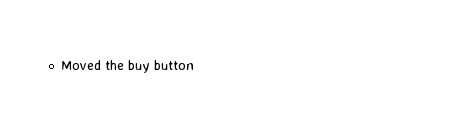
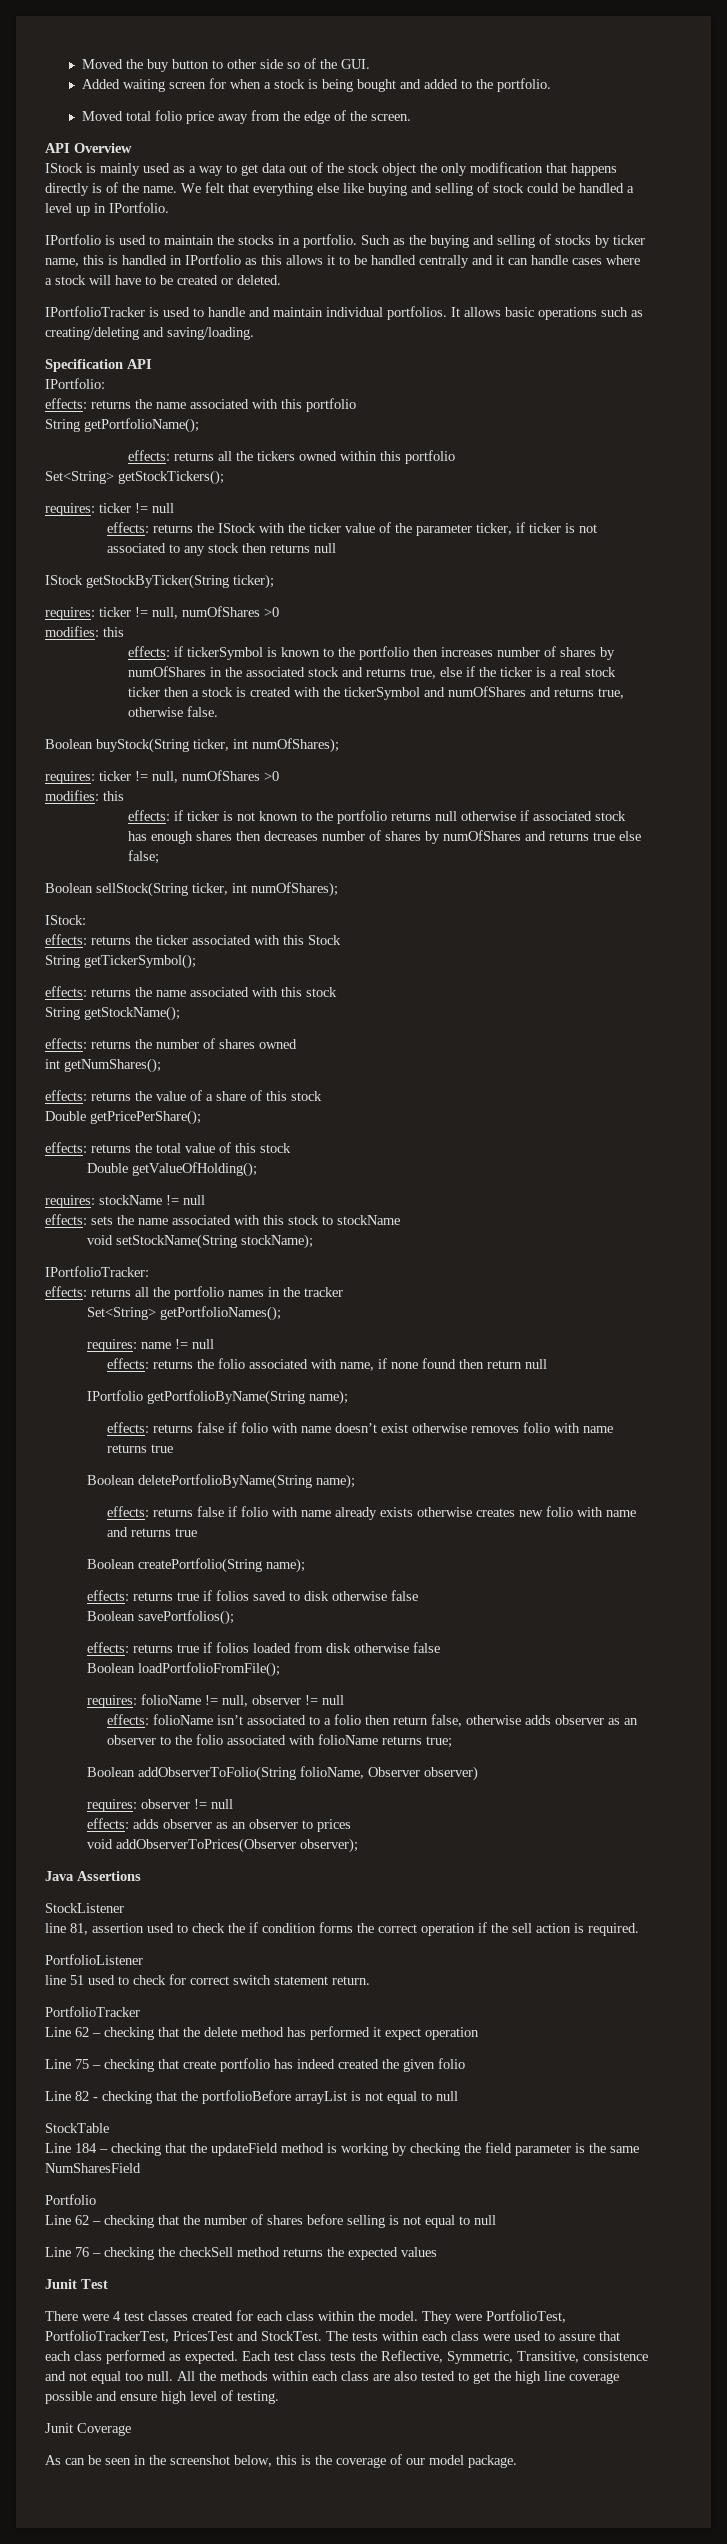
(195, 65) none -> [211,58,370,69] [81,78,551,92] [81,110,411,124] [45,143,132,153] [45,162,617,176] [45,182,634,196] [45,202,169,216] [45,234,645,248] [45,254,640,268] [45,275,281,285] [45,306,643,320] [45,327,254,340] [45,359,152,372] [45,378,105,389] [45,398,356,412] [45,418,199,433] [128,450,456,464] [45,470,224,485] [45,503,174,516] [107,522,598,536] [107,543,337,556] [45,574,274,589] [45,606,279,620] [45,626,124,637] [128,646,616,660] [128,666,617,679] [128,686,625,700] [128,706,219,717] [45,738,339,753] [45,770,279,784] [45,790,124,801] [128,810,627,824] [128,830,642,844] [128,850,160,864] [45,882,338,897] [45,915,86,925] [45,934,341,945] [45,954,196,969] [45,986,337,997] [45,1006,180,1021] [45,1038,297,1049] [45,1058,161,1073] [45,1090,322,1101] [45,1110,201,1125] [45,1142,291,1153] [86,1162,257,1177] [45,1195,205,1208] [45,1214,400,1225] [86,1234,313,1249] [45,1266,149,1277] [45,1286,343,1300] [86,1306,281,1321] [86,1339,214,1352] [107,1358,548,1371] [86,1390,348,1405] [107,1422,614,1433] [107,1444,174,1453] [86,1474,355,1489] [107,1506,637,1520] [107,1527,198,1537] [86,1558,305,1573] [86,1590,418,1601] [86,1610,234,1625] [86,1642,440,1653] [86,1662,280,1677] [86,1694,344,1708] [107,1714,639,1727] [107,1734,453,1748] [86,1766,478,1781] [86,1799,233,1812] [86,1818,351,1832] [86,1838,358,1853] [45,1871,141,1881] [45,1903,124,1913] [45,1922,639,1936] [45,1954,143,1965] [45,1974,370,1985] [45,2006,140,2017] [45,2026,479,2040] [45,2058,465,2072] [45,2090,458,2104] [45,2123,109,2133] [45,2142,639,2156] [45,2163,141,2173] [45,2194,96,2205] [45,2214,496,2228] [45,2247,437,2260] [45,2279,108,2289] [45,2310,566,2324] [45,2330,620,2343] [45,2350,648,2364] [45,2371,619,2384] [45,2390,279,2404] [45,2423,131,2436] [45,2454,517,2468] to other side so of the GUI. // Added waiting screen for when a stock is being bought and added to the portfolio. // Moved total folio price away from the edge of the screen. // API Overview // IStock is mainly used as a way to get data out of the stock object the only modification that happens directly is of the name. We felt that everything else like buying and selling of stock could be handled a level up in IPortfolio. // IPortfolio is used to maintain the stocks in a portfolio. Such as the buying and selling of stocks by ticker name, this is handled in IPortfolio as this allows it to be handled centrally and it can handle cases where a stock will have to be created or deleted. // IPortfolioTracker is used to handle and maintain individual portfolios. It allows basic operations such as creating/deleting and saving/loading. // Specification API // IPortfolio: // effects: returns the name associated with this portfolio // String getPortfolioName(); // effects: returns all the tickers owned within this portfolio // Set<String> getStockTickers(); // requires: ticker != null // effects: returns the IStock with the ticker value of the parameter ticker, if ticker is not associated to any stock then returns null // IStock getStockByTicker(String ticker); // requires: ticker != null, numOfShares >0 // modifies: this // effects: if tickerSymbol is known to the portfolio then increases number of shares by numOfShares in the associated stock and returns true, else if the ticker is a real stock ticker then a stock is created with the tickerSymbol and numOfShares and returns true, otherwise false. // Boolean buyStock(String ticker, int numOfShares); // requires: ticker != null, numOfShares >0 // modifies: this // effects: if ticker is not known to the portfolio returns null otherwise if associated stock has enough shares then decreases number of shares by numOfShares and returns true else false; // Boolean sellStock(String ticker, int numOfShares); // IStock: // effects: returns the ticker associated with this Stock // String getTickerSymbol(); // effects: returns the name associated with this stock // String getStockName(); // effects: returns the number of shares owned // int getNumShares(); // effects: returns the value of a share of this stock // Double getPricePerShare(); // effects: returns the total value of this stock // Double getValueOfHolding(); // requires: stockName != null // effects: sets the name associated with this stock to stockName // void setStockName(String stockName); // IPortfolioTracker: // effects: returns all the portfolio names in the tracker // Set<String> getPortfolioNames(); // requires: name != null // effects: returns the folio associated with name, if none found then return null // IPortfolio getPortfolioByName(String name); // effects: returns false if folio with name doesn’t exist otherwise removes folio with name returns true // Boolean deletePortfolioByName(String name); // effects: returns false if folio with name already exists otherwise creates new folio with name and returns true // Boolean createPortfolio(String name); // effects: returns true if folios saved to disk otherwise false // Boolean savePortfolios(); // effects: returns true if folios loaded from disk otherwise false // Boolean loadPortfolioFromFile(); // requires: folioName != null, observer != null // effects: folioName isn’t associated to a folio then return false, otherwise adds observer as an observer to the folio associated with folioName returns true; // Boolean addObserverToFolio(String folioName, Observer observer) // requires: observer != null // effects: adds observer as an observer to prices // void addObserverToPrices(Observer observer); // Java Assertions // StockListener // line 81, assertion used to check the if condition forms the correct operation if the sell action is required. // PortfolioListener // line 51 used to check for correct switch statement return. // PortfolioTracker // Line 62 – checking that the delete method has performed it expect operation // Line 75 – checking that create portfolio has indeed created the given folio // Line 82 - checking that the portfolioBefore arrayList is not equal to null // StockTable // Line 184 – checking that the updateField method is working by checking the field parameter is the same NumSharesField // Portfolio // Line 62 – checking that the number of shares before selling is not equal to null // Line 76 – checking the checkSell method returns the expected values // Junit Test // There were 4 test classes created for each class within the model. They were PortfolioTest, PortfolioTrackerTest, PricesTest and StockTest. The tests within each class were used to assure that each class performed as expected. Each test class tests the Reflective, Symmetric, Transitive, consistence and not equal too null. All the methods within each class are also tested to get the high line coverage possible and ensure high level of testing. // Junit Coverage // As can be seen in the screenshot below, this is the coverage of our model package.

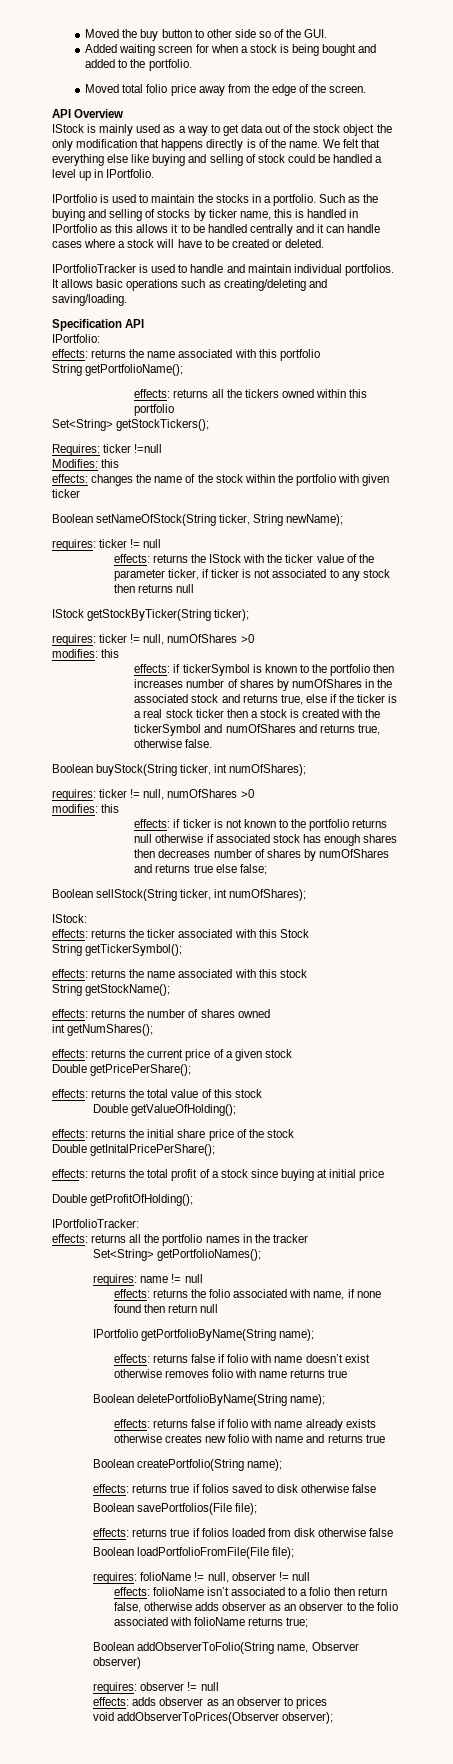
(224, 477) none -> [52,444,163,456] [52,459,120,468] [52,474,390,486] [52,489,80,498] [52,514,344,526] // Requires: ticker !=null // Modifies: this // effects: changes the name of the stock within the portfolio with given ticker // Boolean setNameOfStock(String ticker, String newName);
[156,1090,287,1101] value of a share of this -> [147,1049,262,1061] current price of a given
[45,1195,205,1208] [45,1214,400,1225] [86,1234,313,1249] requires: stockName != null // effects: sets the name associated with this stock to stockName // void setStockName(String stockName); -> [52,1129,294,1141] [52,1144,216,1156] [52,1169,385,1181] [52,1194,194,1206] effects: returns the initial share price of the stock // Double getInitalPricePerShare(); // effects: returns the total profit of a stock since buying at initial price // Double getProfitOfHolding();
[137,1610,234,1625] savePortfolios(); -> [137,1503,258,1515] savePortfolios(File file);
[137,1662,280,1677] loadPortfolioFromFile(); -> [137,1547,295,1559] loadPortfolioFromFile(File file);
[299,1766,364,1779] folioName, -> [277,1644,309,1653] name,
[45,1871,141,1881] [45,1903,124,1913] [45,1922,639,1936] [45,1954,143,1965] [45,1974,370,1985] [45,2006,140,2017] [45,2026,479,2040] [45,2058,465,2072] [45,2090,458,2104] [45,2123,109,2133] [45,2142,639,2156] [45,2163,141,2173] [45,2194,96,2205] [45,2214,496,2228] [45,2247,437,2260] [45,2279,108,2289] [45,2310,566,2324] [45,2330,620,2343] [45,2350,648,2364] [45,2371,619,2384] [45,2390,279,2404] [45,2423,131,2436] [45,2454,517,2468] // Java Assertions // StockListener // line 81, assertion used to check the if condition forms the correct operation if the sell action is required. // PortfolioListener // line 51 used to check for correct switch statement return. // PortfolioTracker // Line 62 – checking that the delete method has performed it expect operation // Line 75 – checking that create portfolio has indeed created the given folio // Line 82 - checking that the portfolioBefore arrayList is not equal to null // StockTable // Line 184 – checking that the updateField method is working by checking the field parameter is the same NumSharesField // Portfolio // Line 62 – checking that the number of shares before selling is not equal to null // Line 76 – checking the checkSell method returns the expected values // Junit Test // There were 4 test classes created for each class within the model. They were PortfolioTest, PortfolioTrackerTest, PricesTest and StockTest. The tests within each class were used to assure that each class performed as expected. Each test class tests the Reflective, Symmetric, Transitive, consistence and not equal too null. All the methods within each class are also tested to get the high line coverage possible and ensure high level of testing. // Junit Coverage // As can be seen in the screenshot below, this is the coverage of our model package. -> (334, 1718) none

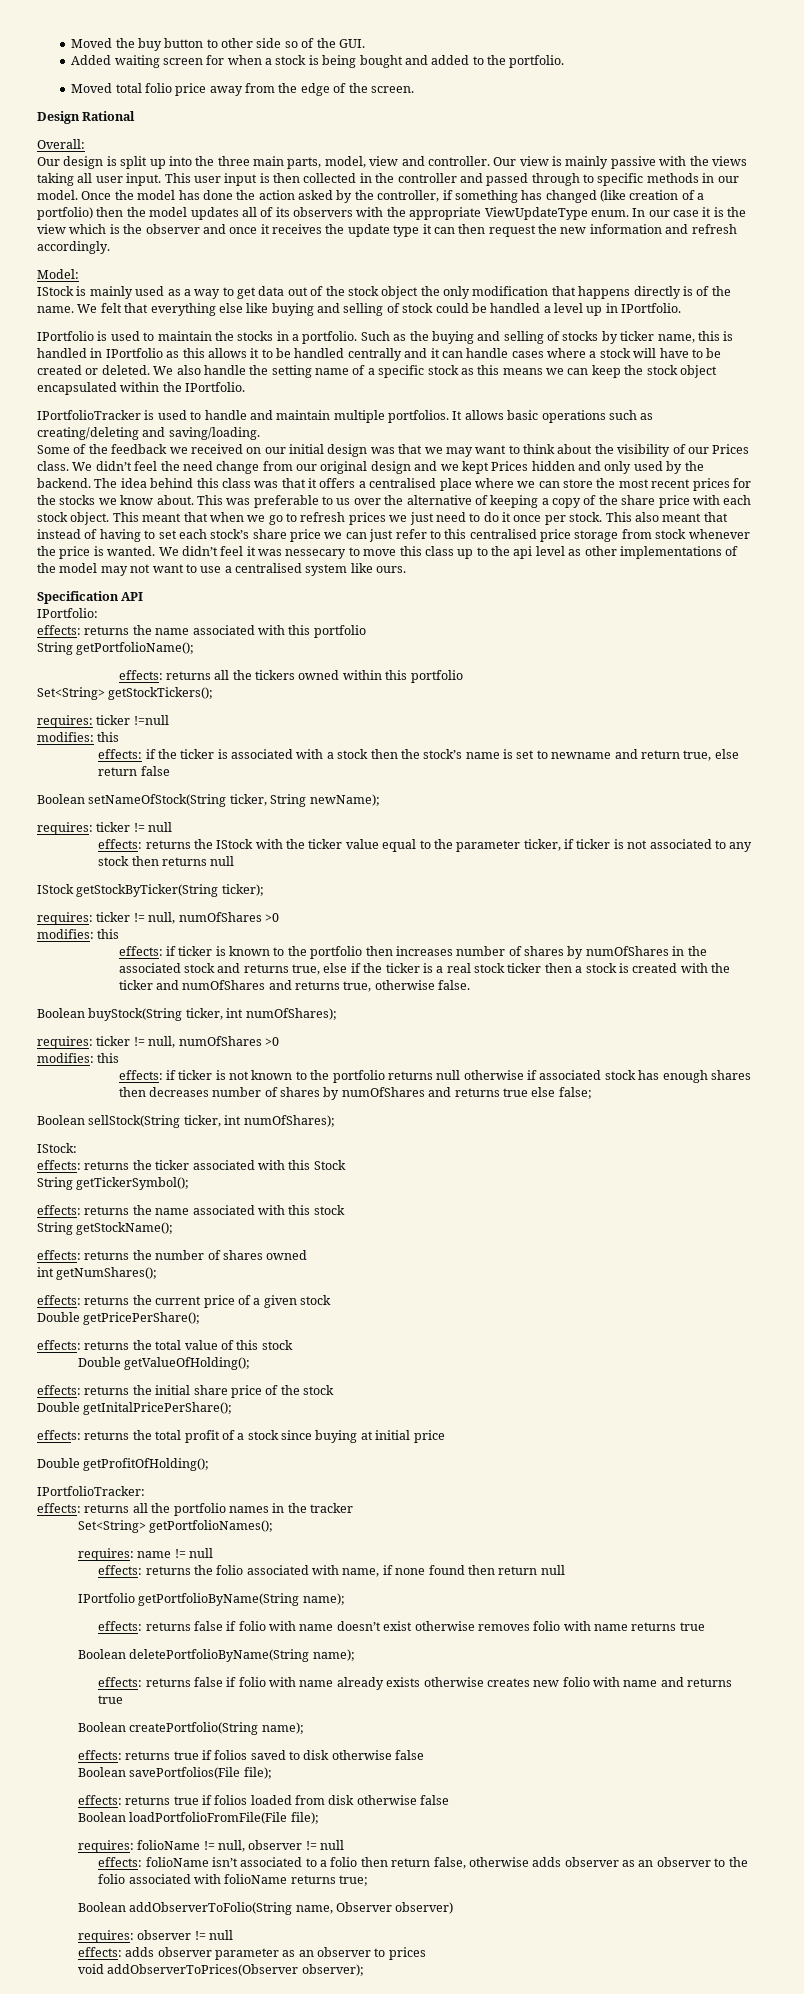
[52,109,124,118] API Overview -> [37,111,136,124] [37,139,85,149] [37,156,747,169] [37,173,739,186] [37,190,705,203] [37,207,747,220] [37,224,737,237] [37,241,110,254] [37,269,79,279] Design Rational // Overall: // Our design is split up into the three main parts, model, view and controller. Our view is mainly passive with the views taking all user input. This user input is then collected in the controller and passed through to specific methods in our model. Once the model has done the action asked by the controller, if something has changed (like creation of a portfolio) then the model updates all of its observers with the appropriate ViewUpdateType enum. In our case it is the view which is the observer and once it receives the update type it can then request the new information and refresh accordingly. // Model:
(325, 243) none -> [153,365,717,378] [37,382,246,395] We also handle the setting name of a specific stock as this means we can keep the stock object encapsulated within the IPortfolio.
[293,264,342,273] individual -> [333,410,385,423] multiple
(127, 300) none -> [37,444,750,457] [37,461,704,474] [37,478,751,491] [37,495,752,508] [37,512,728,525] [37,529,750,542] [37,546,739,559] [37,563,407,576] // Some of the feedback we received on our initial design was that we may want to think about the visibility of our Prices class. We didn’t feel the need change from our original design and we kept Prices hidden and only used by the backend. The idea behind this class was that it offers a centralised place where we can store the most recent prices for the stocks we know about. This was preferable to us over the alternative of keeping a copy of the share price with each stock object. This meant that when we go to refresh prices we just need to do it once per stock. This also meant that instead of having to set each stock’s share price we can just refer to this centralised price storage from stock whenever the price is wanted. We didn’t feel it was nessecary to move this class up to the api level as other implementations of the model may not want to use a centralised system like ours.
[52,444,100,456] Requires: -> [37,715,93,728] requires:
[52,459,120,468] [52,474,390,486] [52,489,80,498] Modifies: this // effects: changes the name of the stock within the portfolio with given ticker -> [37,732,120,742] [98,749,739,761] [98,766,170,776] modifies: this // effects: if the ticker is associated with a stock then the stock’s name is set to newname and return true, else return false
[346,554,357,563] of -> [382,839,431,852] equal to
[182,664,250,676] tickerSymbol -> [178,946,213,956] ticker
[134,724,202,736] tickerSymbol -> [118,980,153,990] ticker
(204, 1701) none -> [214,1948,279,1960] parameter

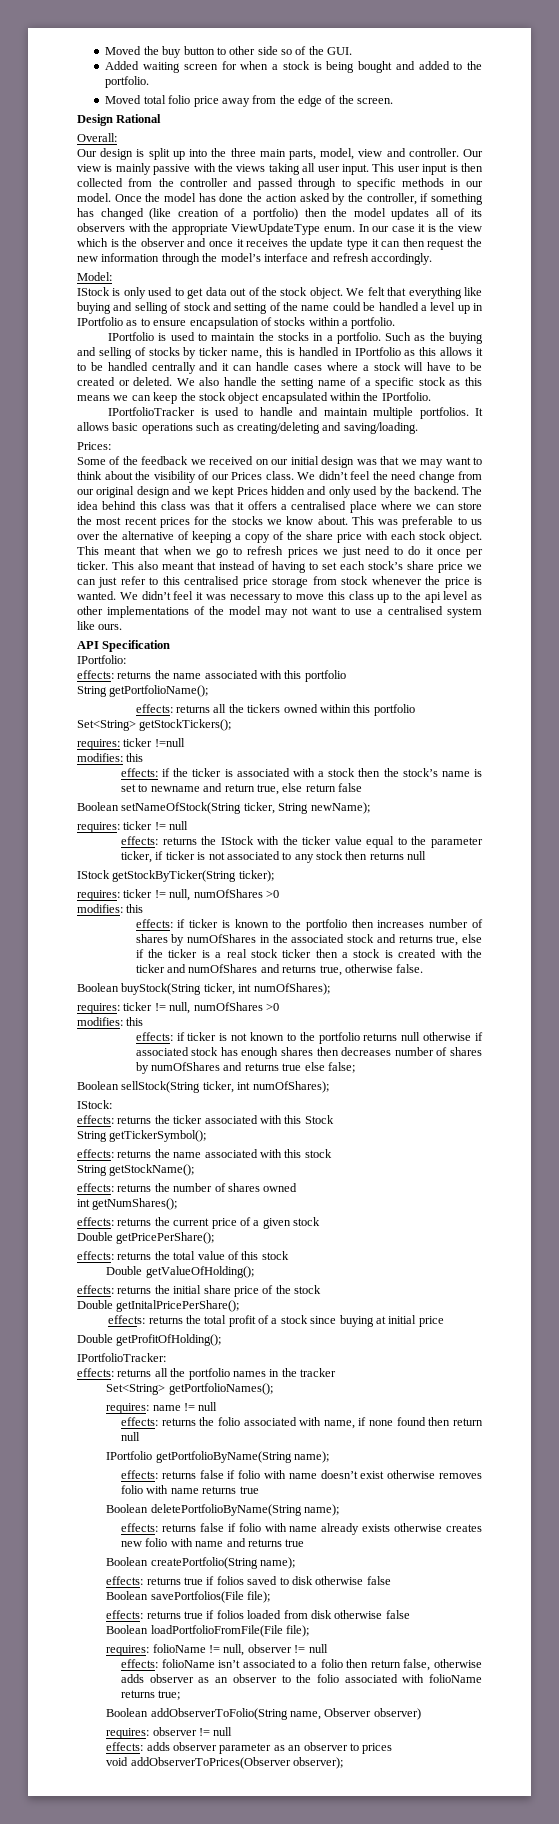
[359,173,372,183] in -> [128,178,153,187] from
(662, 229) none -> [161,253,308,265] through the model’s interface
[89,286,221,299] mainly used as a way -> [123,287,173,299] only used
[381,286,731,299] [37,306,74,313] object the only modification that happens directly is of the name. -> [309,287,343,299] object.
[218,303,243,313] else -> (462, 293) none
(434, 308) none -> [212,302,330,314] and setting of the name
[621,303,682,313] IPortfolio. -> [77,317,396,329] IPortfolio as to ensure encapsulation of stocks within a portfolio.
(260, 433) none -> [77,442,111,450] // Prices:
[569,512,603,522] stock. -> [77,561,108,570] ticker.
[285,549,347,559] nessecary -> [229,594,281,603] necessary
(407, 569) none -> [77,641,99,649] API
[121,592,144,601] API -> (171, 646) none

